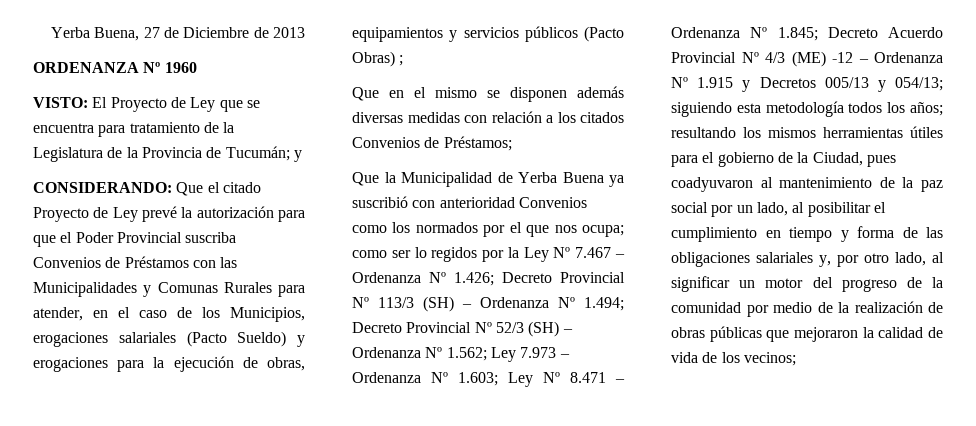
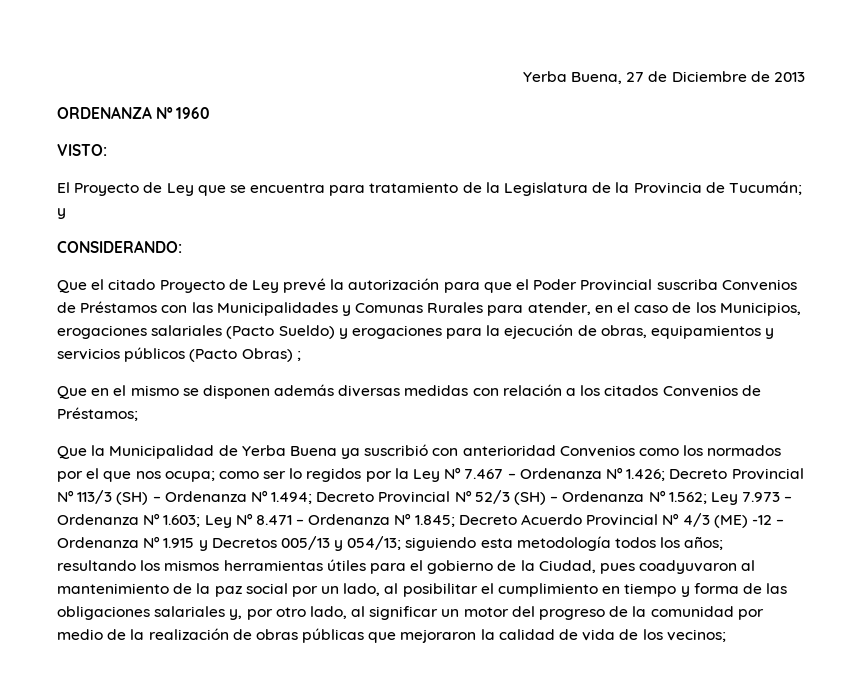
(88, 102) none -> (107, 150) //
(172, 187) none -> (182, 246) //

